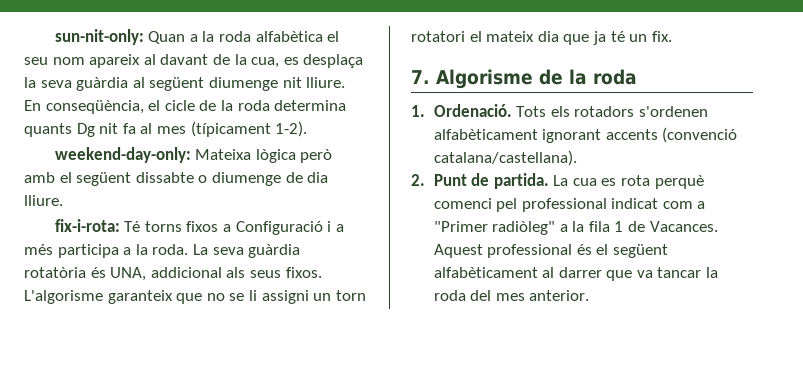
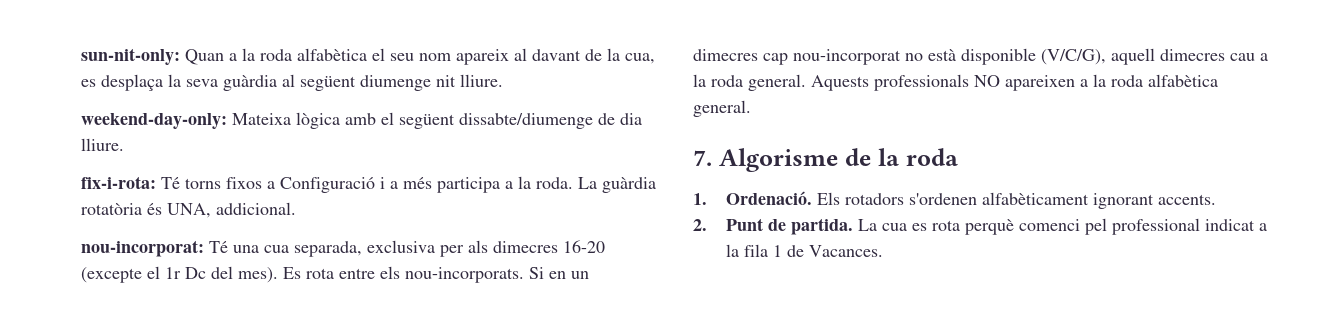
[24,100,347,114] [24,121,308,137] En conseqüència, el cicle de la roda determina quants Dg nit fa al mes (típicament 1-2). -> (503, 80) none
[300,149,333,163] però -> (340, 120) none
[135,172,281,186] dissabte o diumenge -> [459,113,593,129] dissabte/diumenge
[212,247,244,255] seva -> (597, 183) none
[150,267,322,278] [24,290,366,304] [411,31,672,45] addicional als seus fixos. L'algorisme garanteix que no se li assigni un torn rotatori el mateix dia que ja té un fix. -> [216,202,296,215] [81,240,605,257] [81,266,589,283] [693,48,1268,65] [693,74,1218,91] [693,100,751,117] addicional. // nou-incorporat: Té una cua separada, exclusiva per als dimecres 16-20 (excepte el 1r Dc del mes). Es rota entre els nou-incorporats. Si en un dimecres cap nou-incorporat no està disponible (V/C/G), aquell dimecres cau a la roda general. Aquests professionals NO apareixen a la roda alfabètica general.
[516,106,570,117] Tots els -> [817,192,841,205] Els
[605,127,738,143] [433,150,577,166] accents (convenció catalana/castellana). -> [1158,194,1217,205] accents.
[662,201,706,209] [433,221,556,235] com a "Primer radiòleg" -> (1256, 225) none
[433,244,668,258] [433,267,719,281] [433,290,590,301] Aquest professional és el següent alfabèticament al darrer que va tancar la roda del mes anterior. -> (884, 251) none

